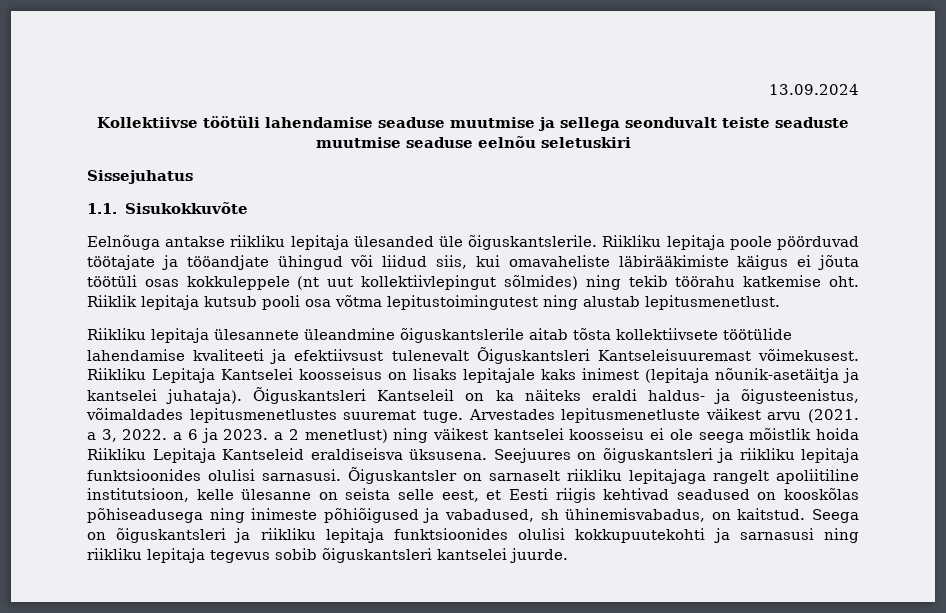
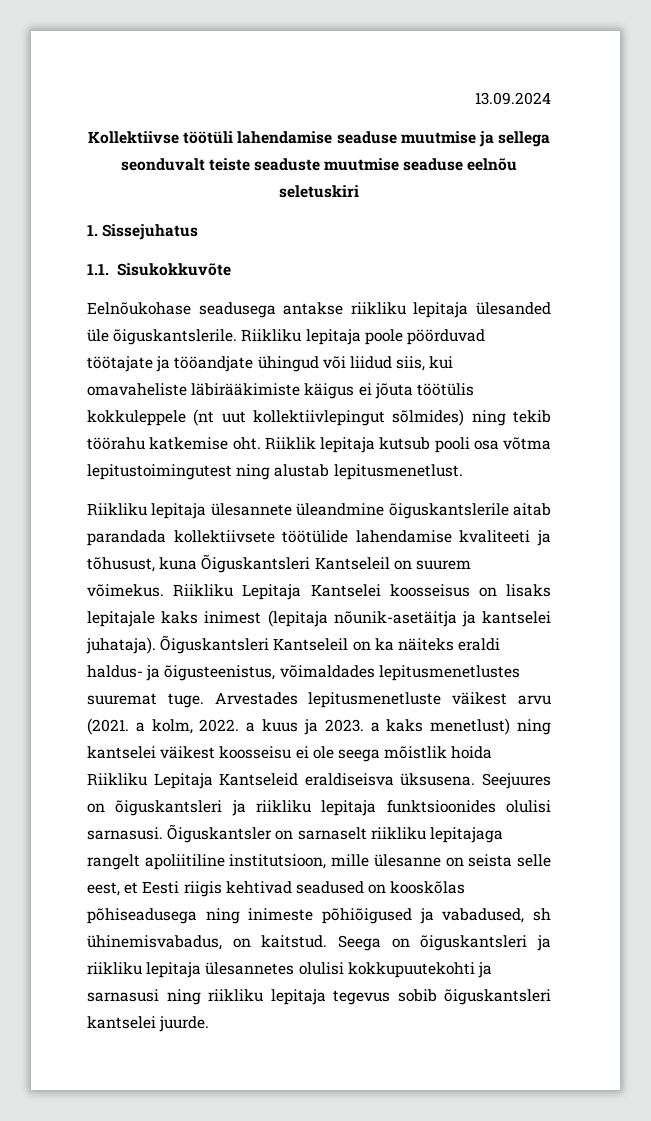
(631, 142) none -> [87,224,98,236] 1.
[87,235,160,250] Eelnõuga -> [87,302,276,318] Eelnõukohase seadusega
[87,275,179,287] töötüli osas -> [416,383,474,396] töötülis
[573,328,611,340] tõsta -> [87,530,166,546] parandada
[294,347,859,364] efektiivsust tulenevalt Õiguskantsleri Kantseleisuuremast võimekusest. -> [87,554,471,573] [87,584,164,597] tõhusust, kuna Õiguskantsleri Kantseleil on suurem võimekus.
[101,429,117,442] 3, -> [151,719,193,734] kolm,
[187,429,198,440] 6 -> [262,719,299,732] kuus
[288,429,299,440] 2 -> [386,719,424,732] kaks
[432,428,564,440] väikest kantselei -> [87,746,216,759] kantselei väikest
[196,489,234,500] kelle -> [331,854,370,867] mille
[393,528,508,540] funktsioonides -> [205,962,295,975] ülesannetes

